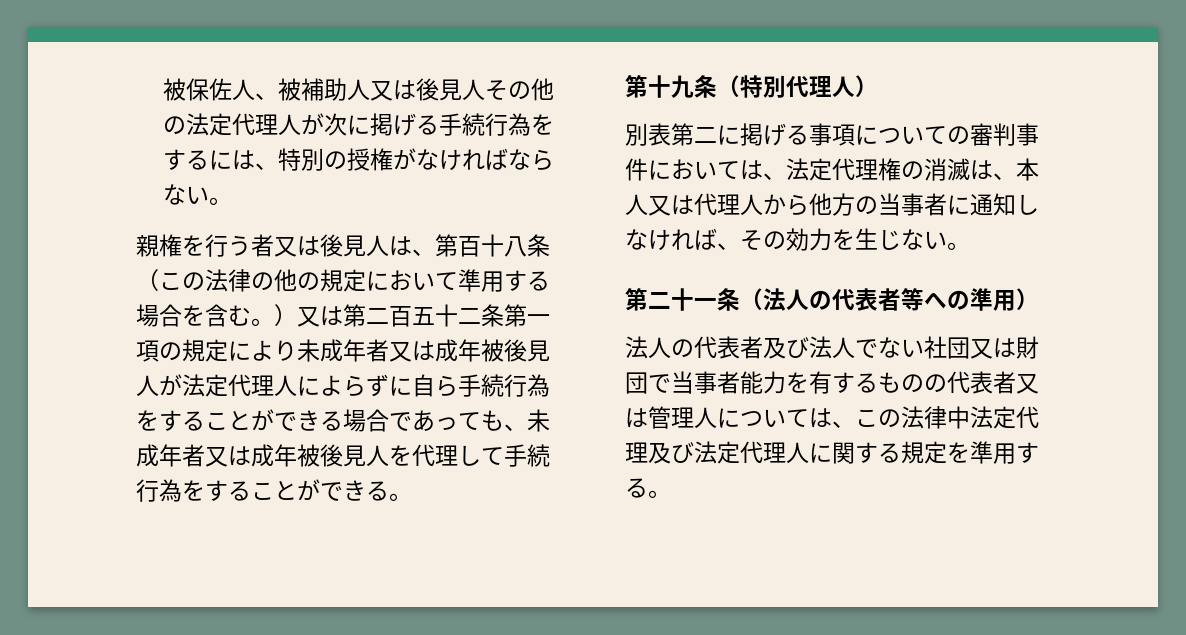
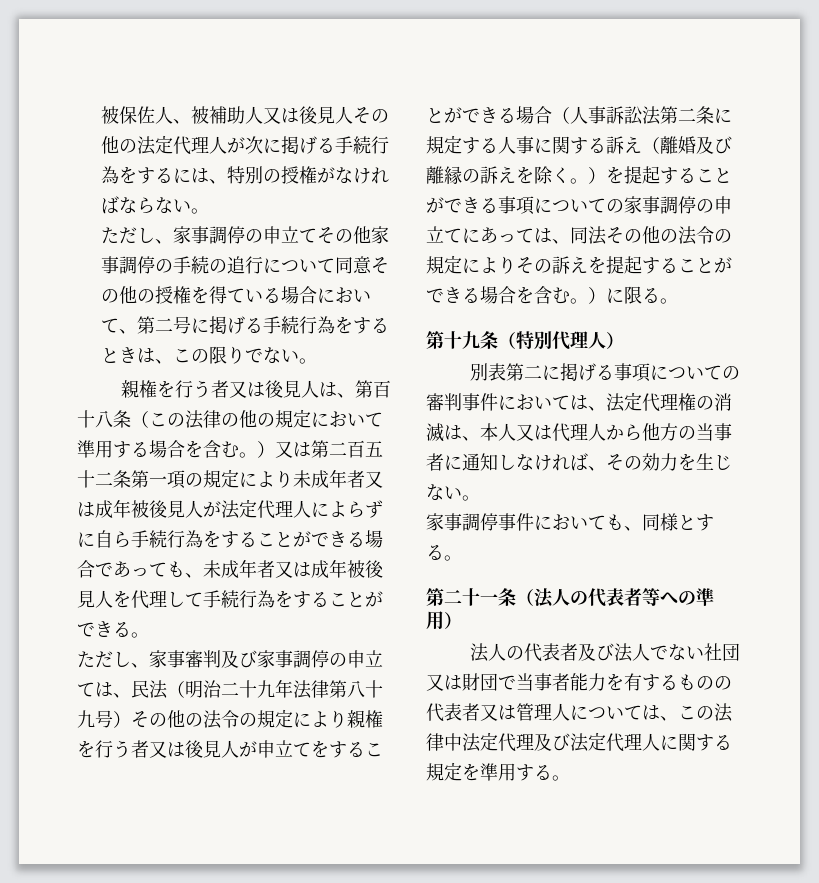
(233, 201) none -> [101,226,390,244] [101,256,390,274] [101,286,372,304] [101,316,390,334] [101,346,318,364] // ただし、家事調停の申立てその他家事調停の手続の追行について同意その他の授権を得ている場合において、第二号に掲げる手続行為をするときは、この限りでない。
(412, 497) none -> [77,650,383,668] [77,679,383,699] [77,709,383,729] [77,740,383,758] [426,106,732,125] [426,135,732,154] [426,166,732,185] [426,196,732,215] [426,226,732,245] [426,255,732,274] [426,286,678,304] // ただし、家事審判及び家事調停の申立ては、民法（明治二十九年法律第八十九号）その他の法令の規定により親権を行う者又は後見人が申立てをすることができる場合（人事訴訟法第二条に規定する人事に関する訴え（離婚及び離縁の訴えを除く。）を提起することができる事項についての家事調停の申立てにあっては、同法その他の法令の規定によりその訴えを提起することができる場合を含む。）に限る。
(970, 246) none -> [426,513,714,531] [426,545,462,561] // 家事調停事件においても、同様とする。

